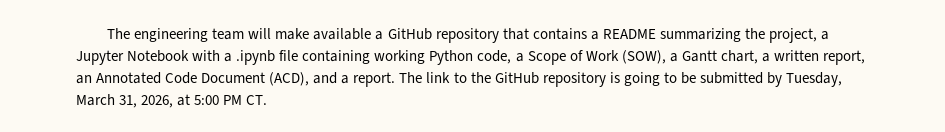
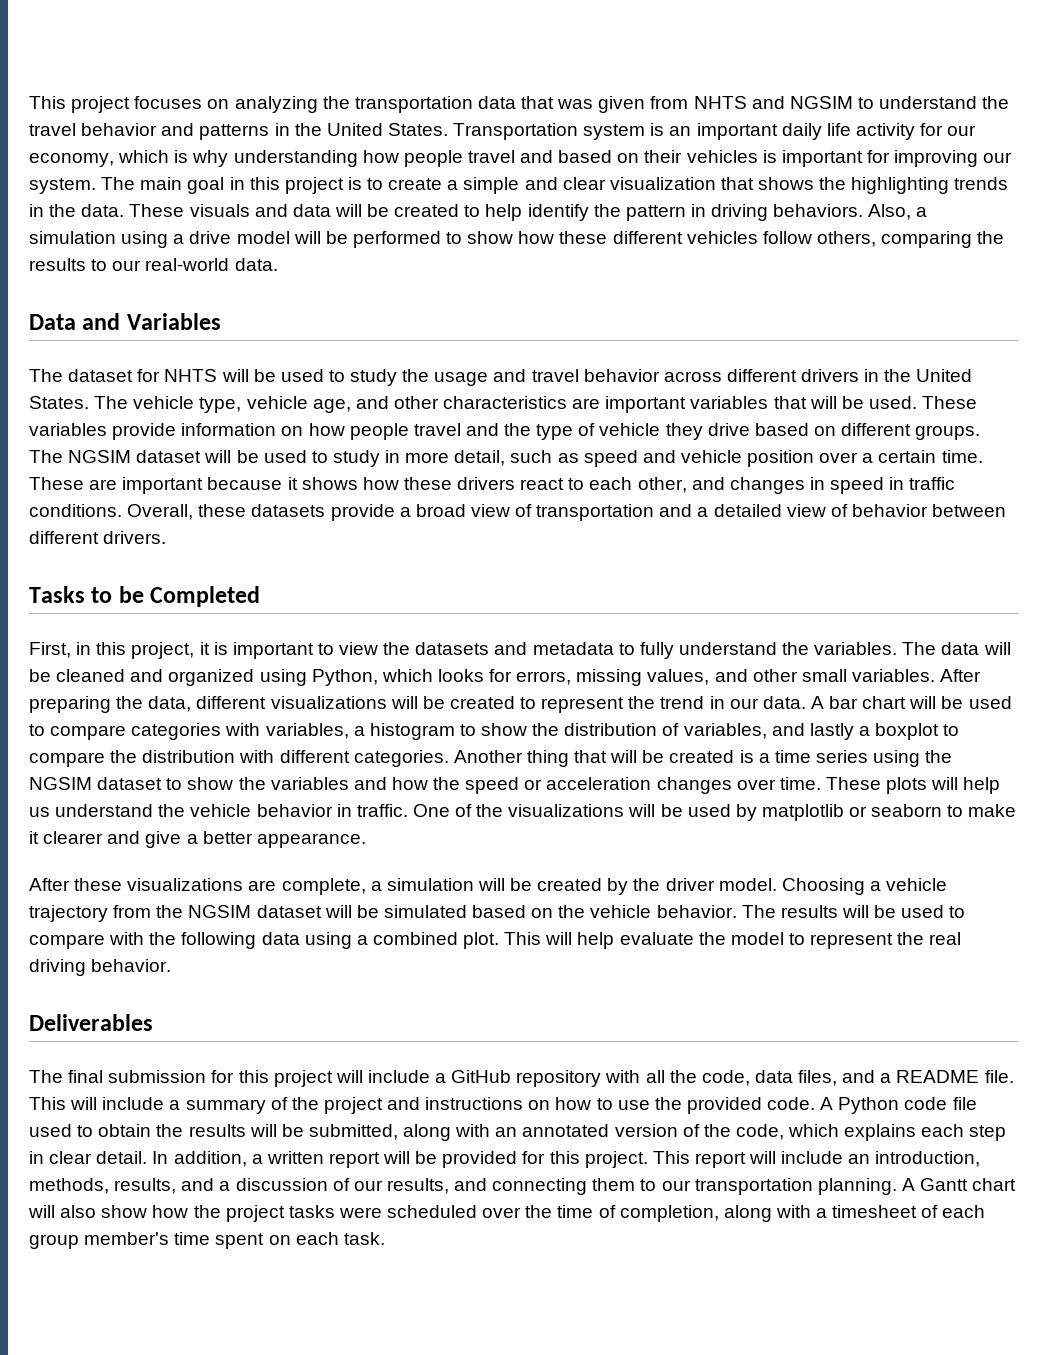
[107,28,829,43] [76,50,865,65] [76,72,842,87] [76,94,268,108] The engineering team will make available a GitHub repository that contains a README summarizing the project, a Jupyter Notebook with a .ipynb file containing working Python code, a Scope of Work (SOW), a Gantt chart, a written report, an Annotated Code Document (ACD), and a report. The link to the GitHub repository is going to be submitted by Tuesday, March 31, 2026, at 5:00 PM CT. -> [29,96,1010,113] [29,123,977,140] [29,150,1013,167] [29,177,1009,194] [29,204,928,221] [29,231,1005,248] [29,258,278,271] [29,313,221,330] [29,369,973,386] [29,396,978,413] [29,423,981,440] [29,450,983,467] [29,477,956,494] [29,504,1007,521] [29,531,167,544] [29,586,261,607] [29,642,1011,659] [29,669,982,686] [29,696,1012,713] [29,723,960,740] [29,750,953,767] [29,777,1001,794] [29,804,1017,821] [29,831,366,848] [29,878,948,895] [29,905,966,922] [29,932,962,949] [29,959,172,976] [29,1014,153,1031] [29,1070,1014,1087] [29,1097,977,1114] [29,1124,1007,1141] [29,1151,981,1168] [29,1178,1017,1195] [28,1205,986,1222] [29,1232,385,1249] This project focuses on analyzing the transportation data that was given from NHTS and NGSIM to understand the travel behavior and patterns in the United States. Transportation system is an important daily life activity for our economy, which is why understanding how people travel and based on their vehicles is important for improving our system. The main goal in this project is to create a simple and clear visualization that shows the highlighting trends in the data. These visuals and data will be created to help identify the pattern in driving behaviors. Also, a simulation using a drive model will be performed to show how these different vehicles follow others, comparing the results to our real-world data. // Data and Variables // The dataset for NHTS will be used to study the usage and travel behavior across different drivers in the United States. The vehicle type, vehicle age, and other characteristics are important variables that will be used. These variables provide information on how people travel and the type of vehicle they drive based on different groups. The NGSIM dataset will be used to study in more detail, such as speed and vehicle position over a certain time. These are important because it shows how these drivers react to each other, and changes in speed in traffic conditions. Overall, these datasets provide a broad view of transportation and a detailed view of behavior between different drivers. // Tasks to be Completed // First, in this project, it is important to view the datasets and metadata to fully understand the variables. The data will be cleaned and organized using Python, which looks for errors, missing values, and other small variables. After preparing the data, different visualizations will be created to represent the trend in our data. A bar chart will be used to compare categories with variables, a histogram to show the distribution of variables, and lastly a boxplot to compare the distribution with different categories. Another thing that will be created is a time series using the NGSIM dataset to show the variables and how the speed or acceleration changes over time. These plots will help us understand the vehicle behavior in traffic. One of the visualizations will be used by matplotlib or seaborn to make it clearer and give a better appearance. // After these visualizations are complete, a simulation will be created by the driver model. Choosing a vehicle trajectory from the NGSIM dataset will be simulated based on the vehicle behavior. The results will be used to compare with the following data using a combined plot. This will help evaluate the model to represent the real driving behavior. // Deliverables // The final submission for this project will include a GitHub repository with all the code, data files, and a README file. This will include a summary of the project and instructions on how to use the provided code. A Python code file used to obtain the results will be submitted, along with an annotated version of the code, which explains each step in clear detail. In addition, a written report will be provided for this project. This report will include an introduction, methods, results, and a discussion of our results, and connecting them to our transportation planning. A Gantt chart will also show how the project tasks were scheduled over the time of completion, along with a timesheet of each group member's time spent on each task.

